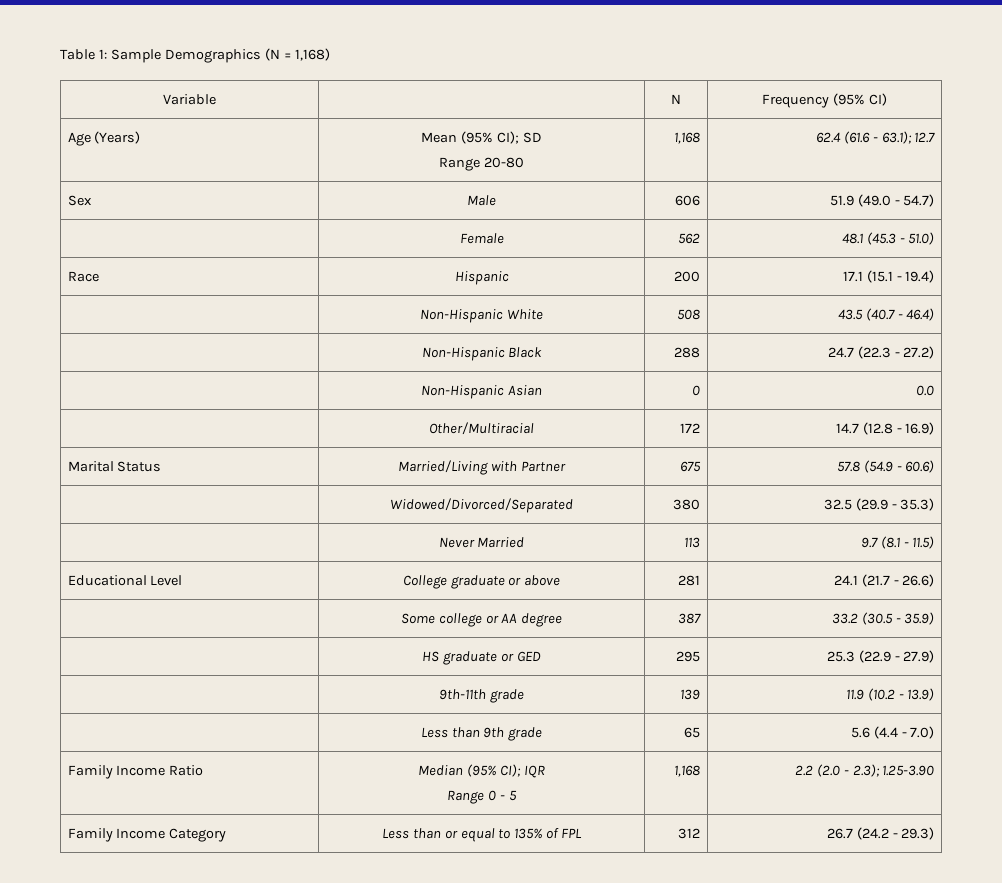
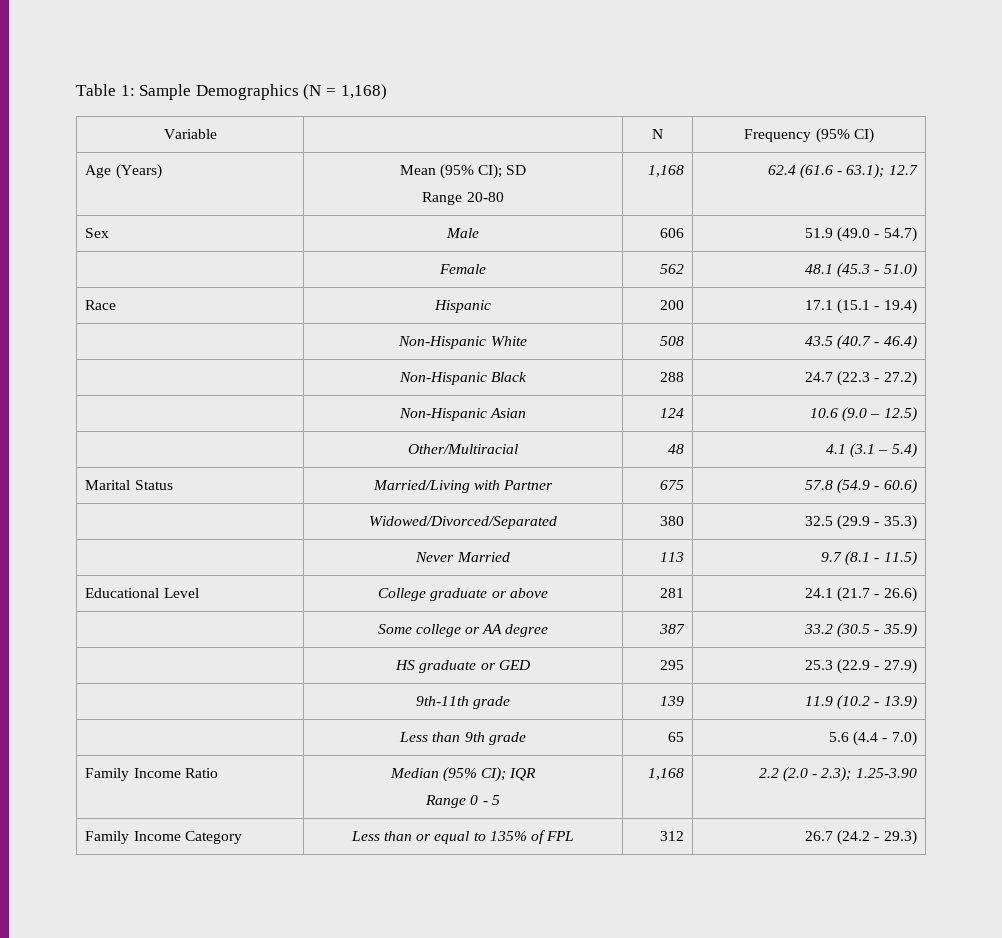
[692,385,701,396] [916,385,935,396] [429,422,534,435] [680,423,701,433] [835,422,935,435] 0 | 0.0 // | Other/Multiracial | 172 | 14.7 (12.8 - 16.9) -> [659,408,684,418] [810,407,917,422] [408,444,518,454] [667,444,684,454] [826,443,917,458] 124 | 10.6 (9.0 – 12.5) // | Other/Multiracial | 48 | 4.1 (3.1 – 5.4)

